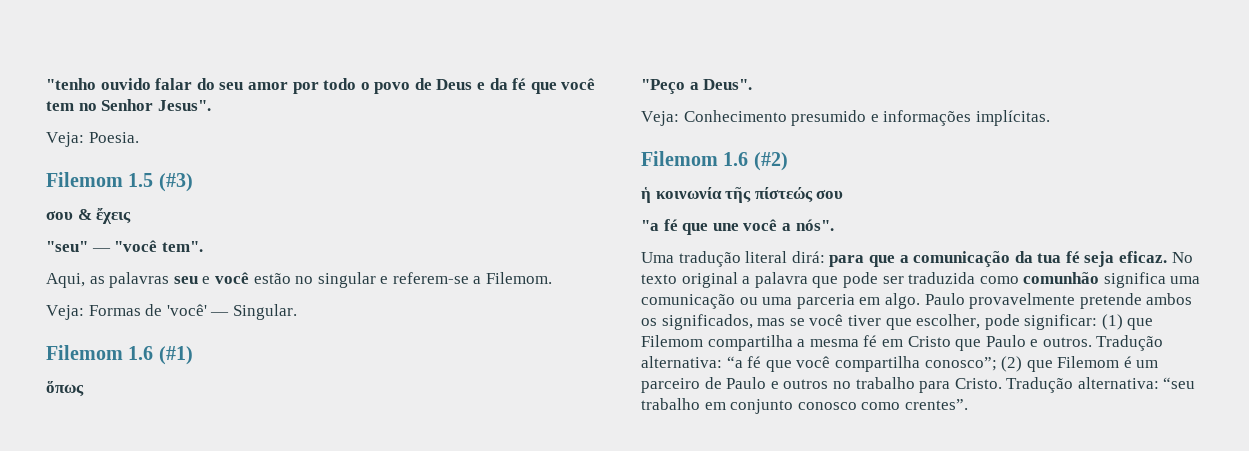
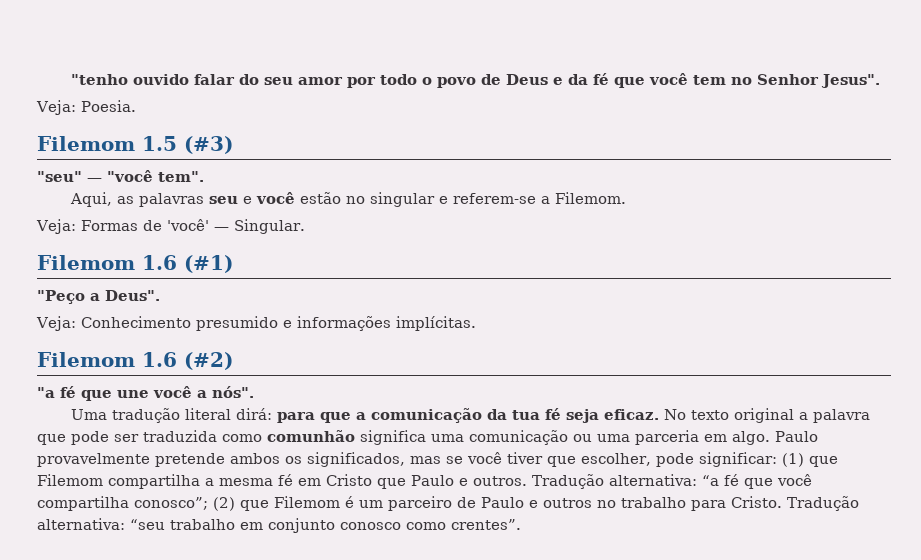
[46,208,132,224] // σου & ἔχεις -> (233, 145) none
[46,381,84,397] // ὅπως -> (233, 264) none
[641,187,844,203] // ἡ κοινωνία τῆς πίστεώς σου -> (233, 361) none

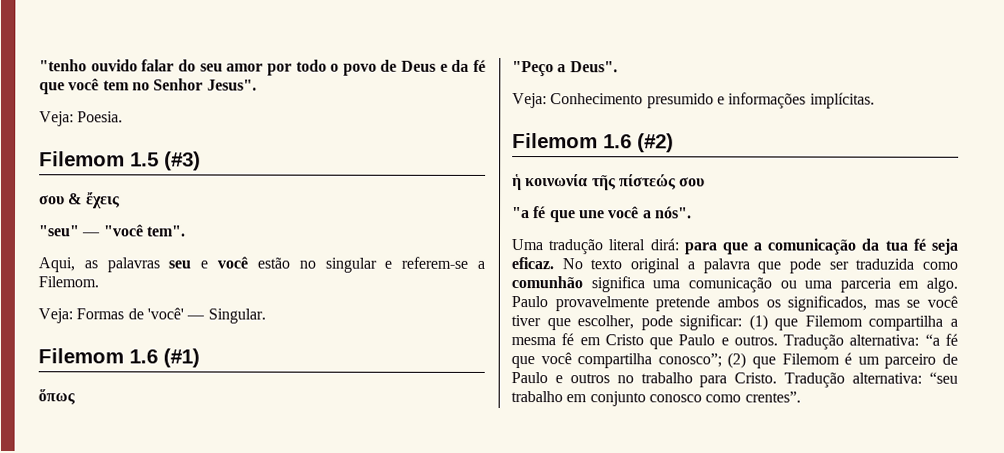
(233, 145) none -> [39,192,120,209] // σου & ἔχεις
(233, 264) none -> [38,389,75,406] // ὅπως
(233, 361) none -> [512,174,706,191] // ἡ κοινωνία τῆς πίστεώς σου

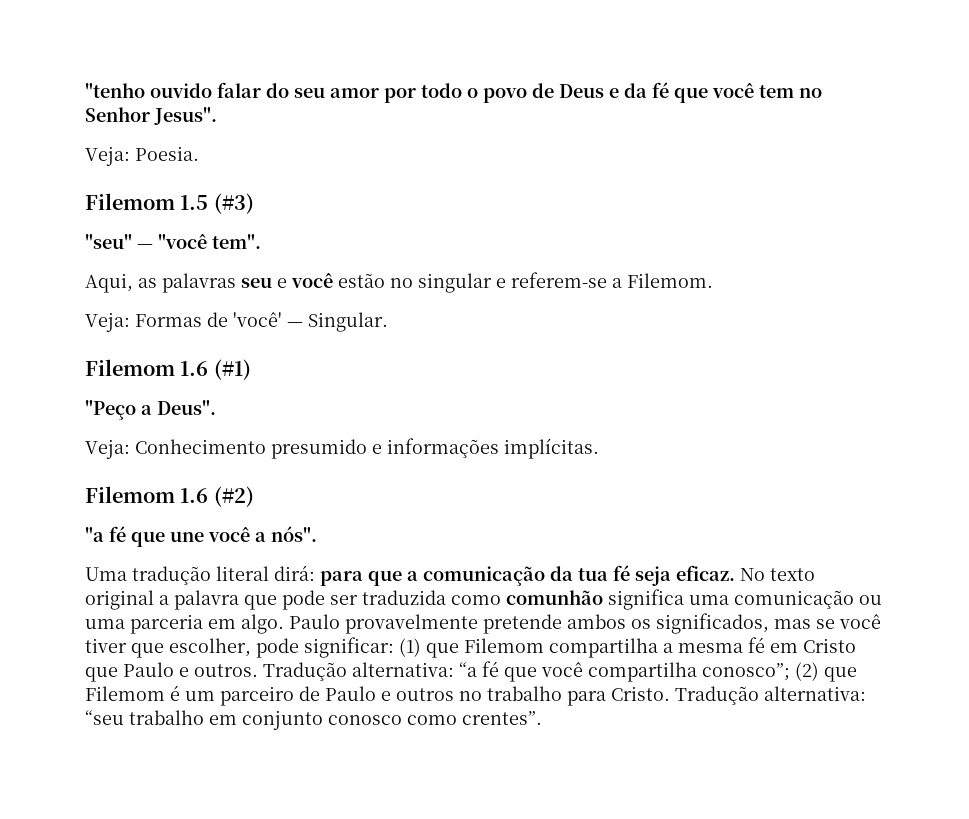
[39,192,120,209] // σου & ἔχεις -> (254, 203) none
[38,389,75,406] // ὅπως -> (251, 369) none
[512,174,706,191] // ἡ κοινωνία τῆς πίστεώς σου -> (254, 496) none

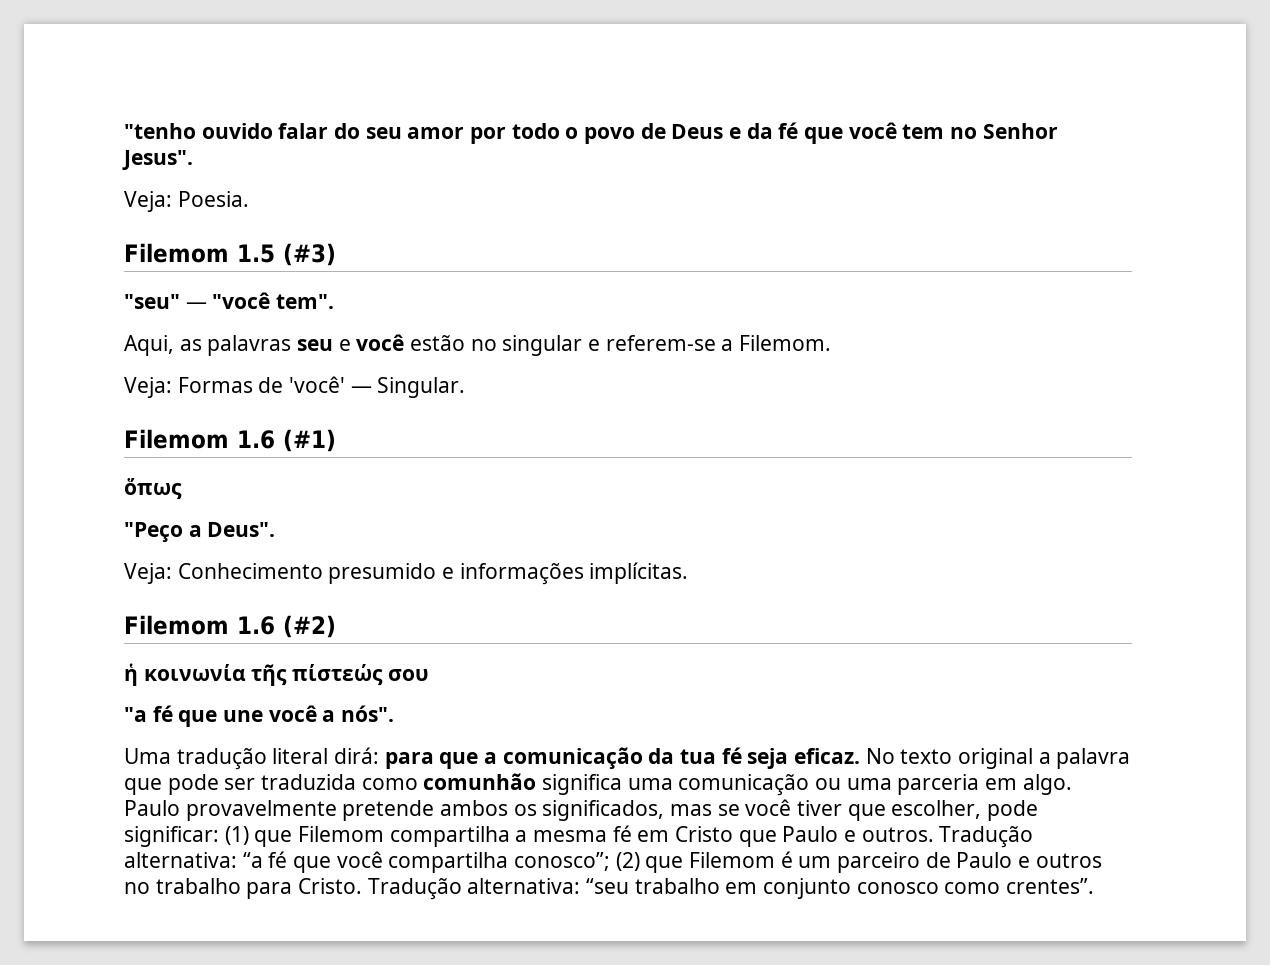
(251, 369) none -> [124,478,182,500] // ὅπως
(254, 496) none -> [124,663,429,686] // ἡ κοινωνία τῆς πίστεώς σου

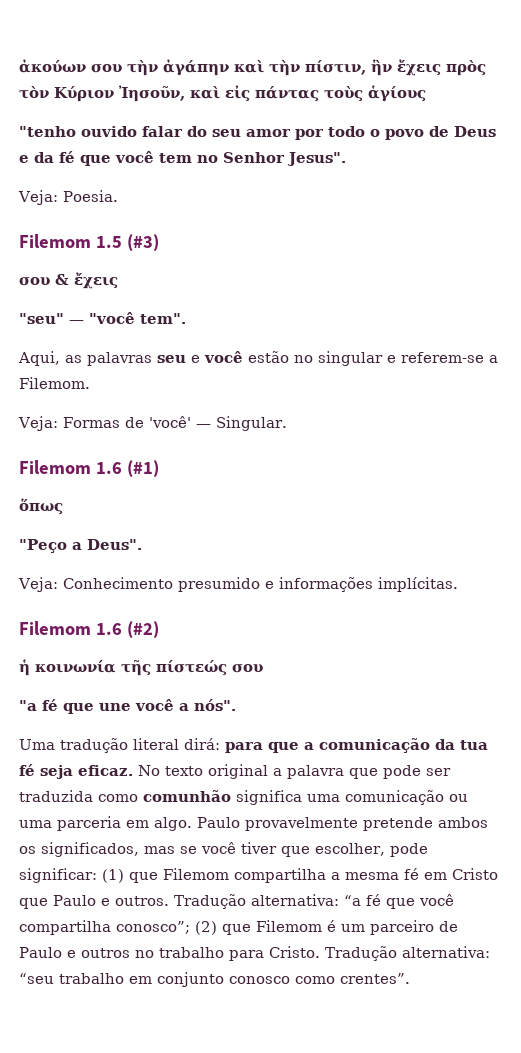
(124, 131) none -> [19,59,486,76] [19,85,426,102] ἀκούων σου τὴν ἀγάπην καὶ τὴν πίστιν, ἣν ἔχεις πρὸς τὸν Κύριον Ἰησοῦν, καὶ εἰς πάντας τοὺς ἁγίους //
(336, 254) none -> [19,272,118,289] // σου & ἔχεις

